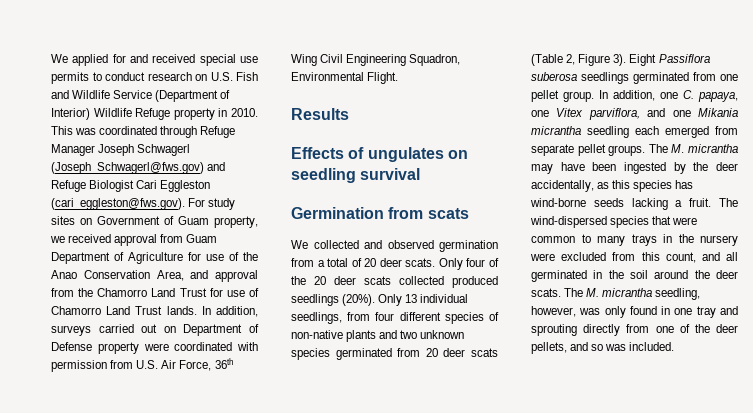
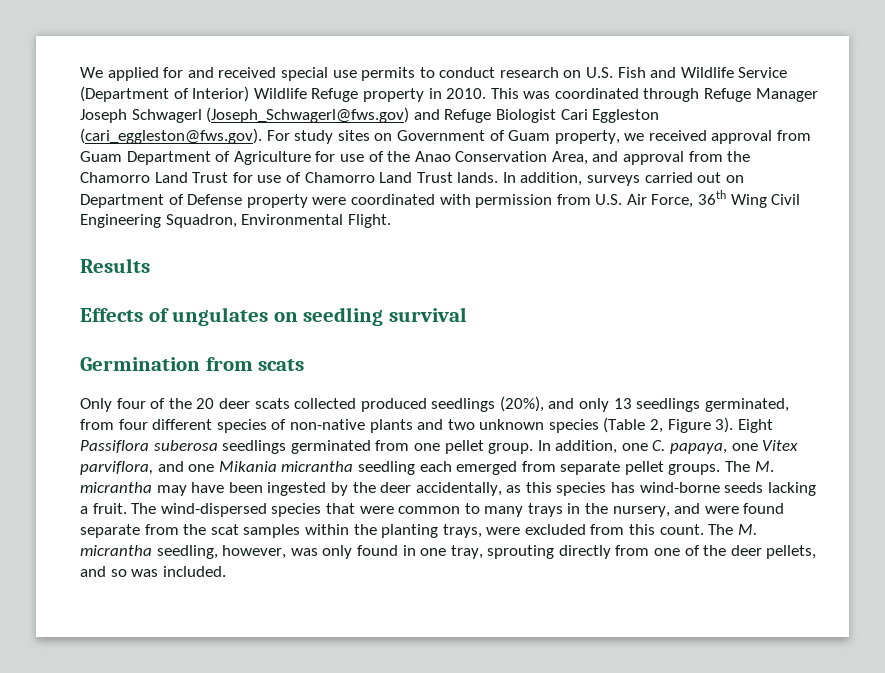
[291,240,498,252] [291,258,436,267] We collected and observed germination from a total of 20 deer scats. -> (305, 365) none
[342,294,469,306] [291,312,342,324] (20%). Only 13 individual seedlings, -> [499,396,789,412] (20%), and only 13 seedlings germinated,
[335,348,498,360] germinated from 20 deer scats -> (599, 426) none
[700,235,738,246] [530,252,738,263] [531,270,738,282] [531,288,561,297] nursery were excluded from this count, and all germinated in the soil around the deer scats. -> [612,503,785,517] [80,524,704,538] nursery, and were found separate from the scat samples within the planting trays, were excluded from this count.
[696,306,738,318] tray and -> [450,545,483,559] tray,

